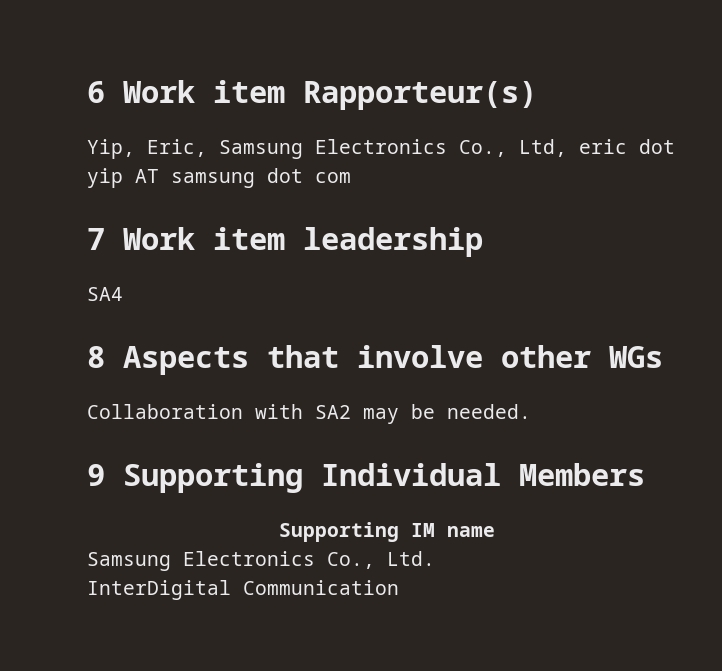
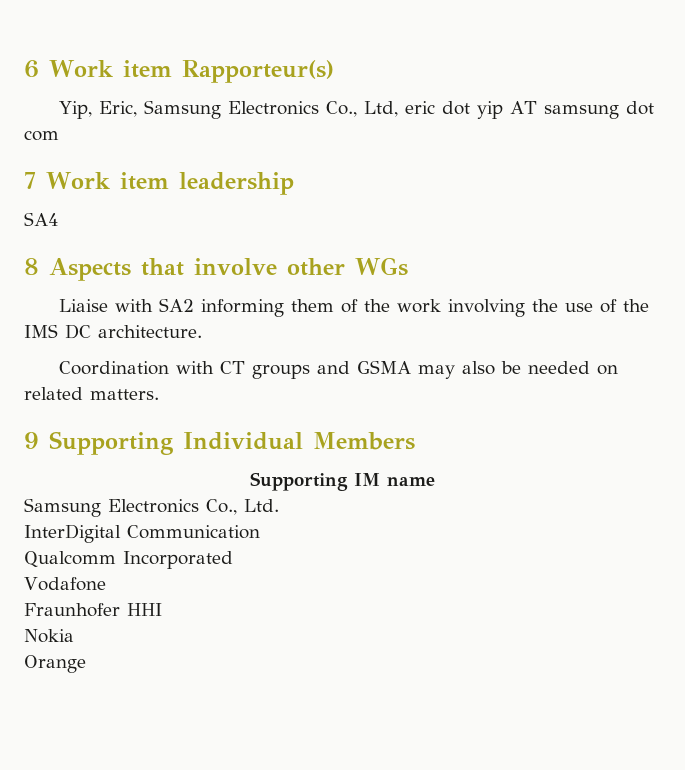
[87,404,243,419] Collaboration -> [59,299,109,312] Liaise
[363,404,531,424] may be needed. -> [201,299,650,317] [24,324,202,339] [59,360,619,379] [24,387,159,400] informing them of the work involving the use of the IMS DC architecture. // Coordination with CT groups and GSMA may also be needed on related matters.
(399, 587) none -> [24,551,233,569] [24,577,106,591] [24,603,162,617] [24,629,74,643] [24,655,86,673] // Qualcomm Incorporated // Vodafone // Fraunhofer HHI // Nokia // Orange

